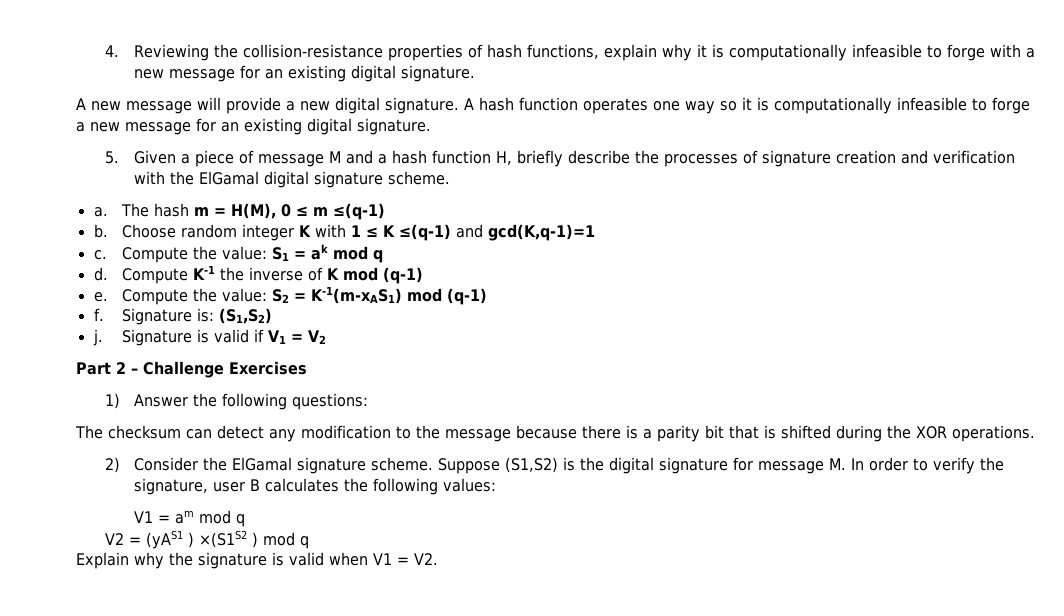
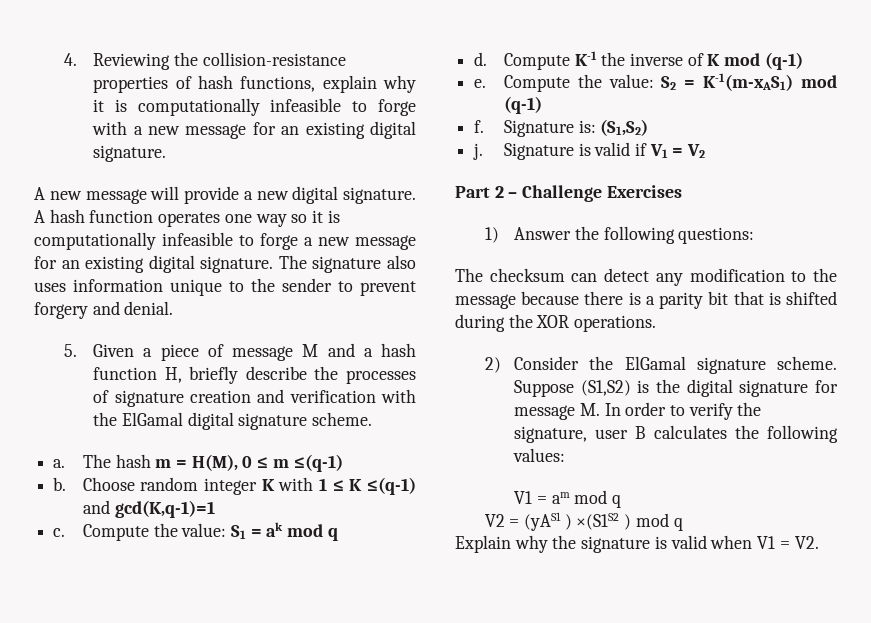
(431, 126) none -> [278,255,416,273] [34,278,416,296] [34,301,174,319] The signature also uses information unique to the sender to prevent forgery and denial.

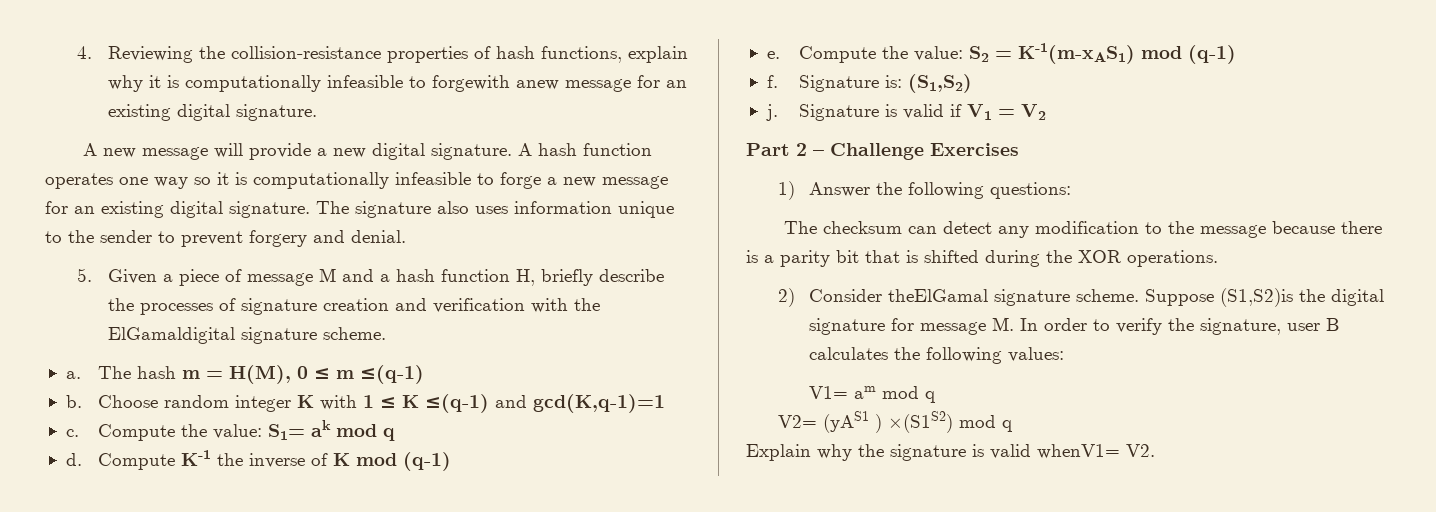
[378,99,416,116] [92,121,180,135] forge with a new -> [432,75,560,92] forgewith anew
[121,412,234,430] ElGamal digital -> [108,327,236,344] ElGamaldigital
[230,525,262,539] S1 = -> [267,424,305,440] S1=
[589,356,686,370] the ElGamal -> [888,289,989,302] theElGamal
[580,380,650,396] (S1,S2) is -> [1220,288,1294,307] (S1,S2)is
[514,491,547,504] V1 = -> [809,386,849,399] V1=
[484,512,632,531] V2 = (yAS1 ) ×(S1S2 ) -> [777,411,953,433] V2= (yAS1 ) ×(S1S2)
[710,535,790,549] when V1 = -> [1037,444,1120,459] whenV1=

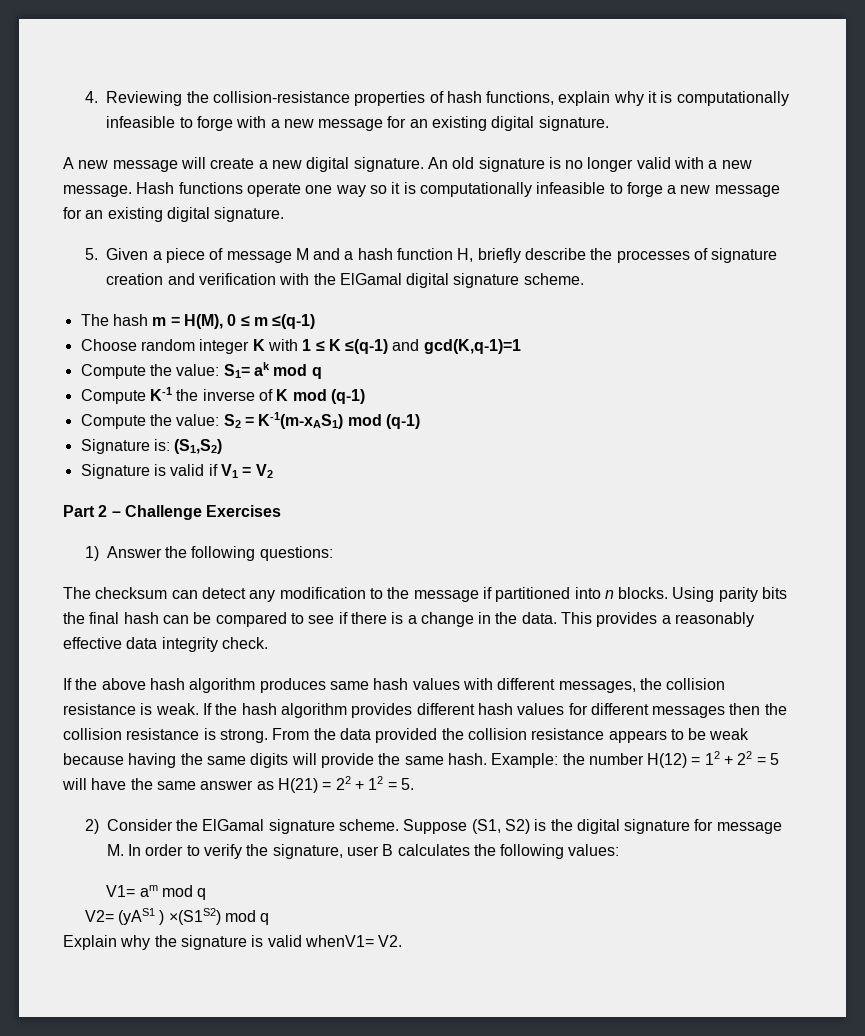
[432,75,560,92] forgewith anew -> [196,116,314,131] forge with a new
[248,143,311,160] provide -> [210,158,255,169] create
[517,143,652,156] [45,173,113,189] A hash function operates -> [427,157,752,172] [63,182,301,197] An old signature is no longer valid with a new message. Hash functions operate
[316,201,674,218] [45,230,406,247] The signature also uses information unique to the sender to prevent forgery and denial. -> (285, 214) none
[108,327,236,344] ElGamaldigital -> [339,273,450,288] ElGamal digital
[65,371,81,379] a. -> (584, 279) none
[65,395,82,408] b. -> (316, 321) none
[65,429,79,437] c. -> (521, 346) none
[65,453,82,466] d. -> (322, 373) none
[766,51,780,59] e. -> (365, 396) none
[766,75,778,88] f. -> (420, 421) none
[765,104,778,121] j. -> (223, 446) none
[1271,221,1382,234] [746,250,1218,267] because there is a parity bit that is shifted during the XOR operations. -> [482,587,788,602] [63,612,755,627] [63,637,268,652] [63,678,726,693] [63,703,787,718] [63,728,750,743] [63,751,780,768] [62,776,414,793] if partitioned into n blocks. Using parity bits the final hash can be compared to see if there is a change in the data. This provides a reasonably effective data integrity check. // If the above hash algorithm produces same hash values with different messages, the collision resistance is weak. If the hash algorithm provides different hash values for different messages then the collision resistance is strong. From the data provided the collision resistance appears to be weak because having the same digits will provide the same hash. Example: the number H(12) = 12 + 22 = 5 will have the same answer as H(21) = 22 + 12 = 5.
[888,289,989,302] theElGamal -> [175,819,265,831] the ElGamal
[1220,288,1294,307] (S1,S2)is -> [471,819,547,834] (S1, S2) is

